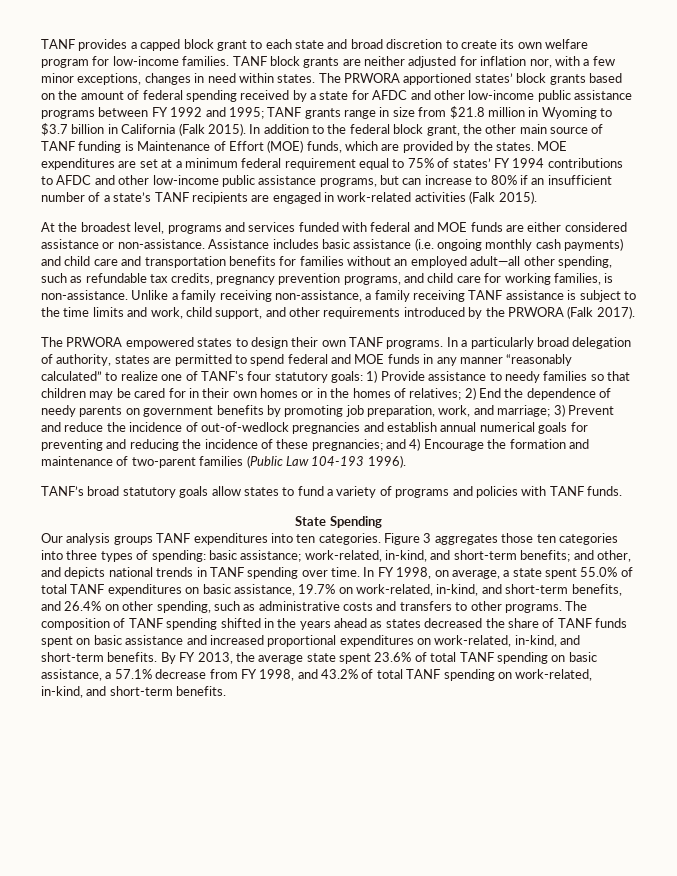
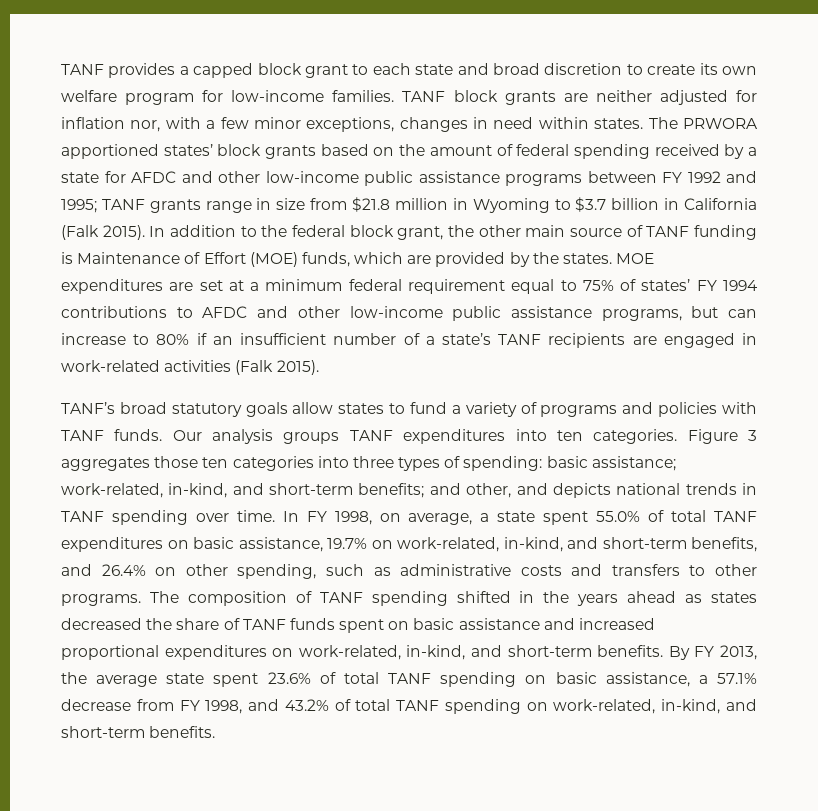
[41,222,627,234] [41,238,624,251] [41,256,612,268] [41,273,614,285] [41,290,636,302] [41,306,635,319] [41,337,632,349] [41,354,573,366] [41,370,630,383] [41,387,612,400] [41,404,614,417] [41,422,588,434] [41,438,589,451] [41,455,406,468] // At the broadest level, programs and services funded with federal and MOE funds are either considered assistance or non-assistance. Assistance includes basic assistance (i.e. ongoing monthly cash payments) and child care and transportation benefits for families without an employed adult—all other spending, such as refundable tax credits, pregnancy prevention programs, and child care for working families, is non-assistance. Unlike a family receiving non-assistance, a family receiving TANF assistance is subject to the time limits and work, child support, and other requirements introduced by the PRWORA (Falk 2017). // The PRWORA empowered states to design their own TANF programs. In a particularly broad delegation of authority, states are permitted to spend federal and MOE funds in any manner “reasonably calculated” to realize one of TANF's four statutory goals: 1) Provide assistance to needy families so that children may be cared for in their own homes or in the homes of relatives; 2) End the dependence of needy parents on government benefits by promoting job preparation, work, and marriage; 3) Prevent and reduce the incidence of out-of-wedlock pregnancies and establish annual numerical goals for preventing and reducing the incidence of these pregnancies; and 4) Encourage the formation and maintenance of two-parent families (Public Law 104-193 1996). -> (319, 367) none
[295,516,382,528] // State Spending // -> (163, 435) none

